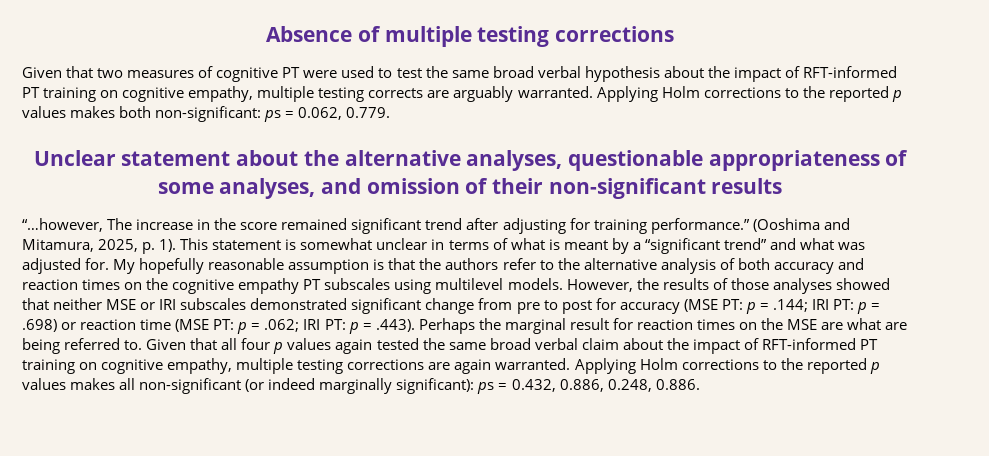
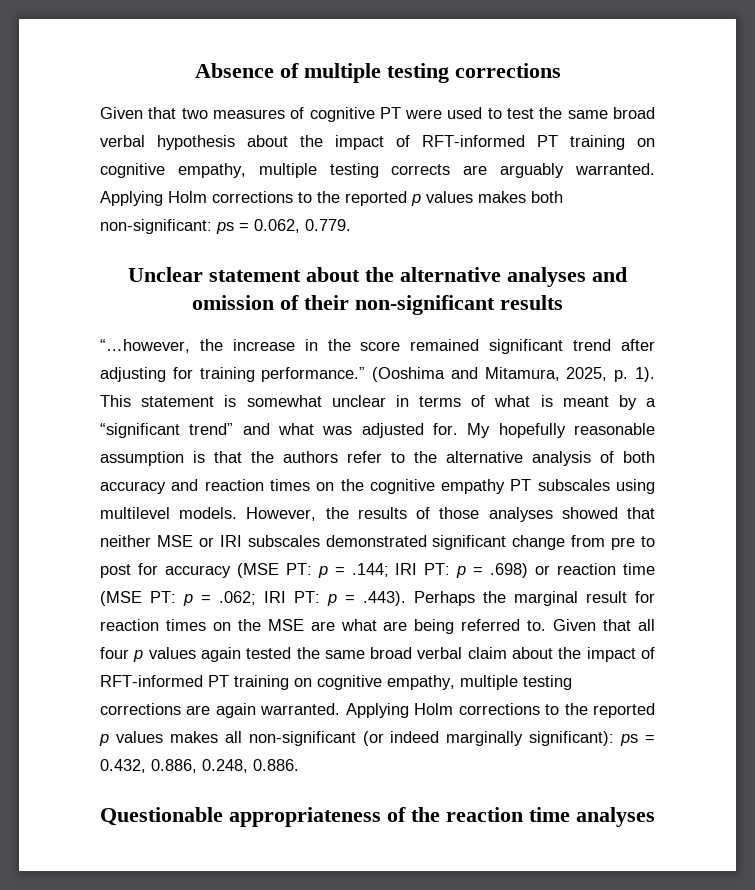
[466,150,909,171] [157,178,316,199] analyses, questionable appropriateness of some analyses, -> [507,267,586,287] analyses
[107,218,133,230] The -> [199,339,223,351] the
(700, 384) none -> [100,807,655,827] // Questionable appropriateness of the reaction time analyses

